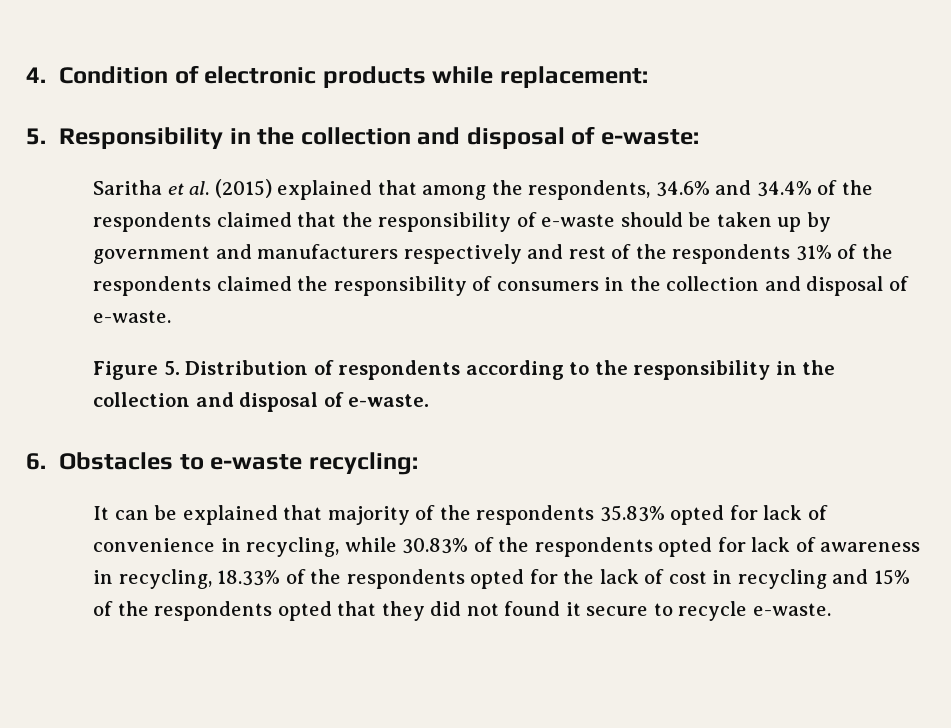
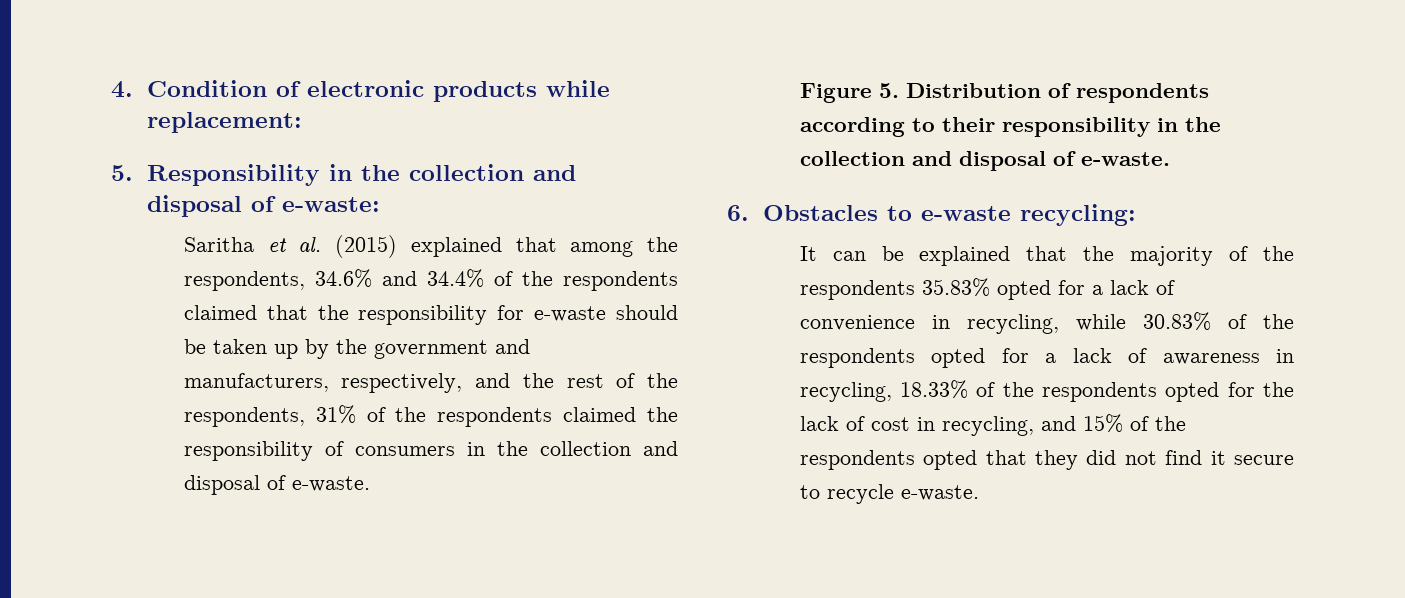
[516,212,537,227] of -> [497,305,525,320] for
(831, 222) none -> [335,339,367,354] the
[257,244,564,264] manufacturers respectively and -> [183,373,554,393] manufacturers, respectively, and the
[672,244,791,264] respondents -> [183,407,305,427] respondents,
[594,360,628,375] the -> [941,117,995,132] their
(323, 512) none -> [1083,246,1115,261] the
(758, 512) none -> [1091,285,1103,295] a
(746, 544) none -> [1045,353,1057,363] a
[737,569,827,589] recycling -> [941,416,1034,436] recycling,
[504,601,561,616] found -> [1165,450,1203,465] find

